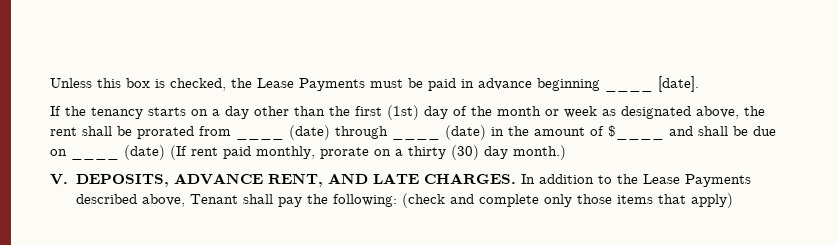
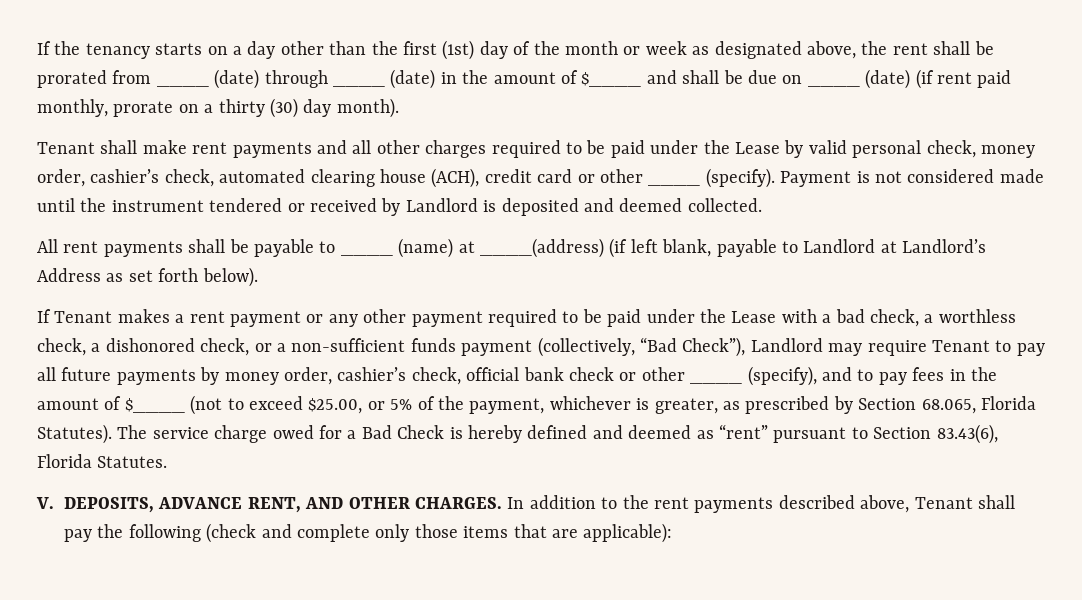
[50,76,699,92] Unless this box is checked, the Lease Payments must be paid in advance beginning ____ [date]. // -> (37, 48) none
[170,145,187,160] (If -> [915,69,934,89] (if
[513,145,566,160] month.) -> [336,98,399,118] [37,140,1035,158] [37,168,643,188] [648,168,1044,188] [37,198,762,216] [37,239,336,257] [340,238,987,258] [37,267,258,287] [37,309,1016,327] [37,337,1045,357] [37,367,685,385] [690,366,997,386] [37,395,1036,415] [37,424,998,444] [37,454,168,468] month). // Tenant shall make rent payments and all other charges required to be paid under the Lease by valid personal check, money order, cashier’s check, automated clearing house (ACH), credit card or other ____ (specify). Payment is not considered made until the instrument tendered or received by Landlord is deposited and deemed collected. // All rent payments shall be payable to ____ (name) at ____(address) (if left blank, payable to Landlord at Landlord’s Address as set forth below). // If Tenant makes a rent payment or any other payment required to be paid under the Lease with a bad check, a worthless check, a dishonored check, or a non-sufficient funds payment (collectively, “Bad Check”), Landlord may require Tenant to pay all future payments by money order, cashier’s check, official bank check or other ____ (specify), and to pay fees in the amount of $____ (not to exceed $25.00, or 5% of the payment, whichever is greater, as prescribed by Section 68.065, Florida Statutes). The service charge owed for a Bad Check is hereby defined and deemed as “rent” pursuant to Section 83.43(6), Florida Statutes.
[372,173,419,184] LATE -> [348,497,410,509] OTHER
[642,174,751,187] Lease Payments -> [653,497,774,513] rent payments
[332,194,397,207] following: -> [128,524,201,542] following
[690,193,733,208] apply) -> [551,523,673,543] are applicable):

